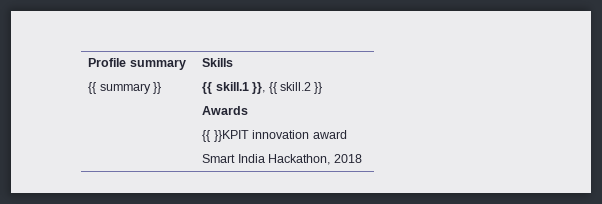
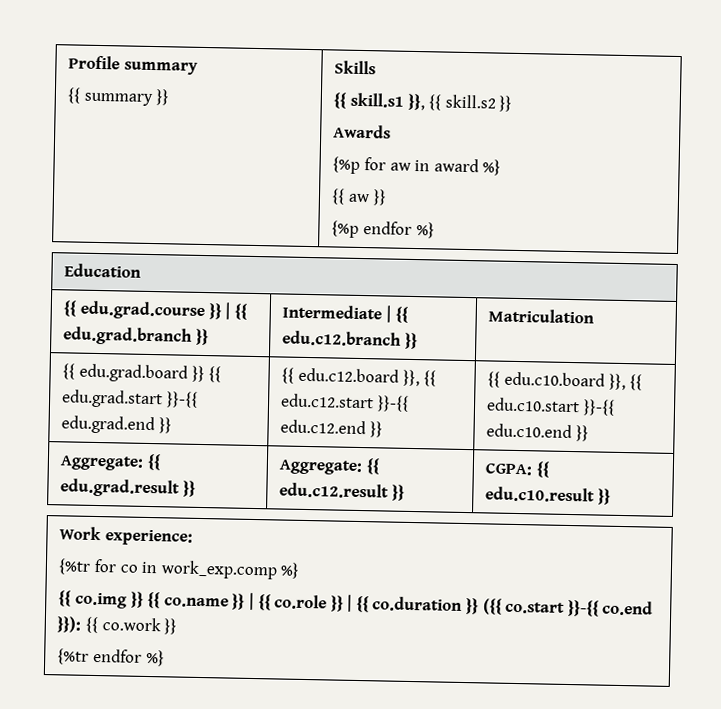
[215,82,311,94] skill.1 }}, {{ skill.2 -> [349,92,496,111] skill.s1 }}, {{ skill.s2
[202,130,347,142] [202,154,362,165] {{ }}KPIT innovation award // Smart India Hackathon, 2018 -> [332,156,502,176] [331,188,387,206] [331,220,435,239] [64,263,142,278] [63,300,247,321] [63,326,209,346] [282,304,408,323] [282,330,418,350] [488,308,595,324] [62,363,222,383] [61,389,198,409] [61,415,172,435] [281,367,437,387] [280,393,409,412] [280,419,383,438] [487,371,643,391] [486,397,615,416] [486,423,589,442] [60,453,161,471] [60,478,196,498] [279,458,380,476] [279,482,405,501] [485,461,549,478] [485,486,611,505] [59,526,193,546] [58,558,301,580] [58,590,654,617] [57,616,178,635] [57,648,165,667] {%p for aw in award %} // {{ aw }} // {%p endfor %} // Education // {{ edu.grad.course }} | {{ edu.grad.branch }} | Intermediate | {{ edu.c12.branch }} | Matriculation // {{ edu.grad.board }} {{ edu.grad.start }}-{{ edu.grad.end }} | {{ edu.c12.board }}, {{ edu.c12.start }}-{{ edu.c12.end }} | {{ edu.c10.board }}, {{ edu.c10.start }}-{{ edu.c10.end }} // Aggregate: {{ edu.grad.result }} | Aggregate: {{ edu.c12.result }} | CGPA: {{ edu.c10.result }} // Work experience: // {%tr for co in work_exp.comp %} // {{ co.img }} {{ co.name }} | {{ co.role }} | {{ co.duration }} ({{ co.start }}-{{ co.end }}): {{ co.work }} // {%tr endfor %}

